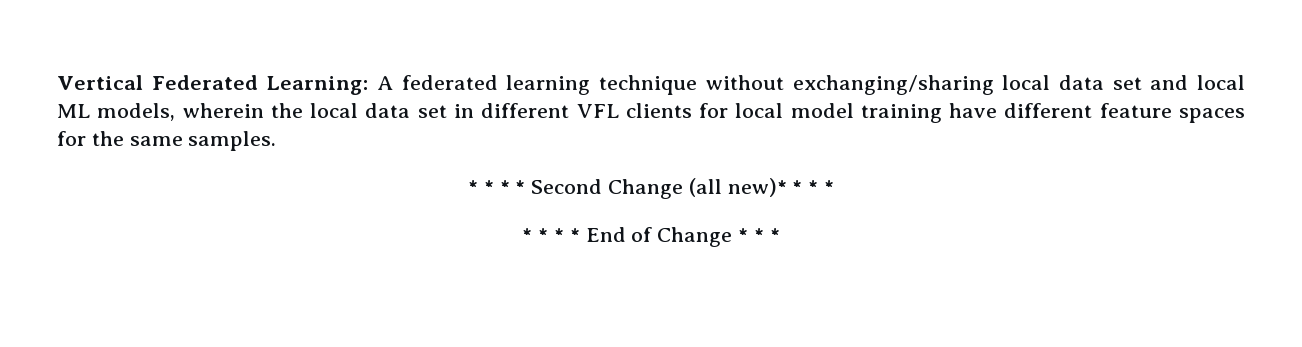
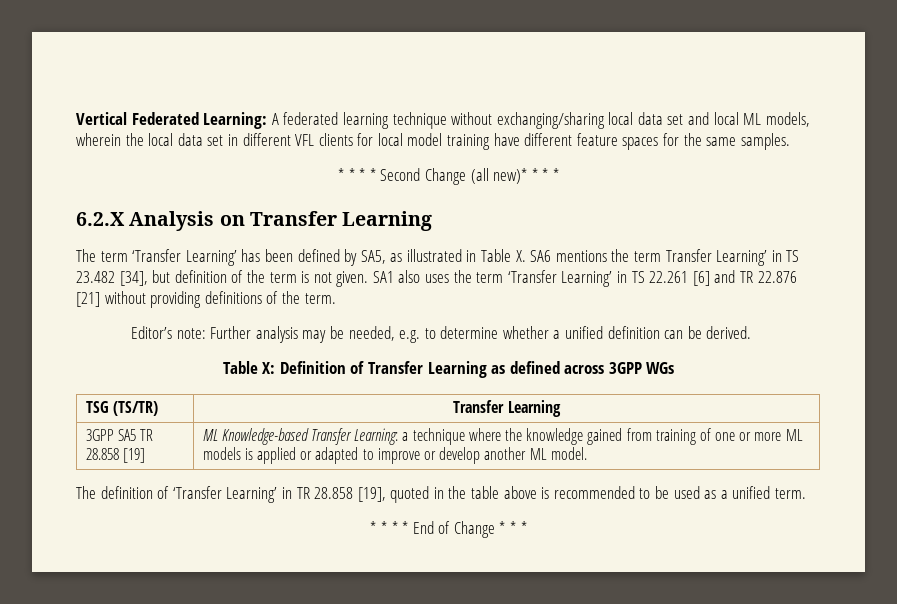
(835, 187) none -> [76,211,433,231] [76,249,800,266] [76,270,797,287] [76,291,336,308] [130,326,752,343] [222,361,675,378] [85,401,158,416] [453,400,561,417] [85,429,154,441] [85,448,145,463] [202,428,803,445] [202,447,587,464] [76,486,806,503] // 6.2.X Analysis on Transfer Learning // The term ‘Transfer Learning’ has been defined by SA5, as illustrated in Table X. SA6 mentions the term Transfer Learning’ in TS 23.482 [34], but definition of the term is not given. SA1 also uses the term ‘Transfer Learning’ in TS 22.261 [6] and TR 22.876 [21] without providing definitions of the term. // Editor’s note: Further analysis may be needed, e.g. to determine whether a unified definition can be derived. // Table X: Definition of Transfer Learning as defined across 3GPP WGs // TSG (TS/TR) | Transfer Learning // 3GPP SA5 TR 28.858 [19] | ML Knowledge-based Transfer Learning: a technique where the knowledge gained from training of one or more ML models is applied or adapted to improve or develop another ML model. // The definition of ‘Transfer Learning’ in TR 28.858 [19], quoted in the table above is recommended to be used as a unified term.

